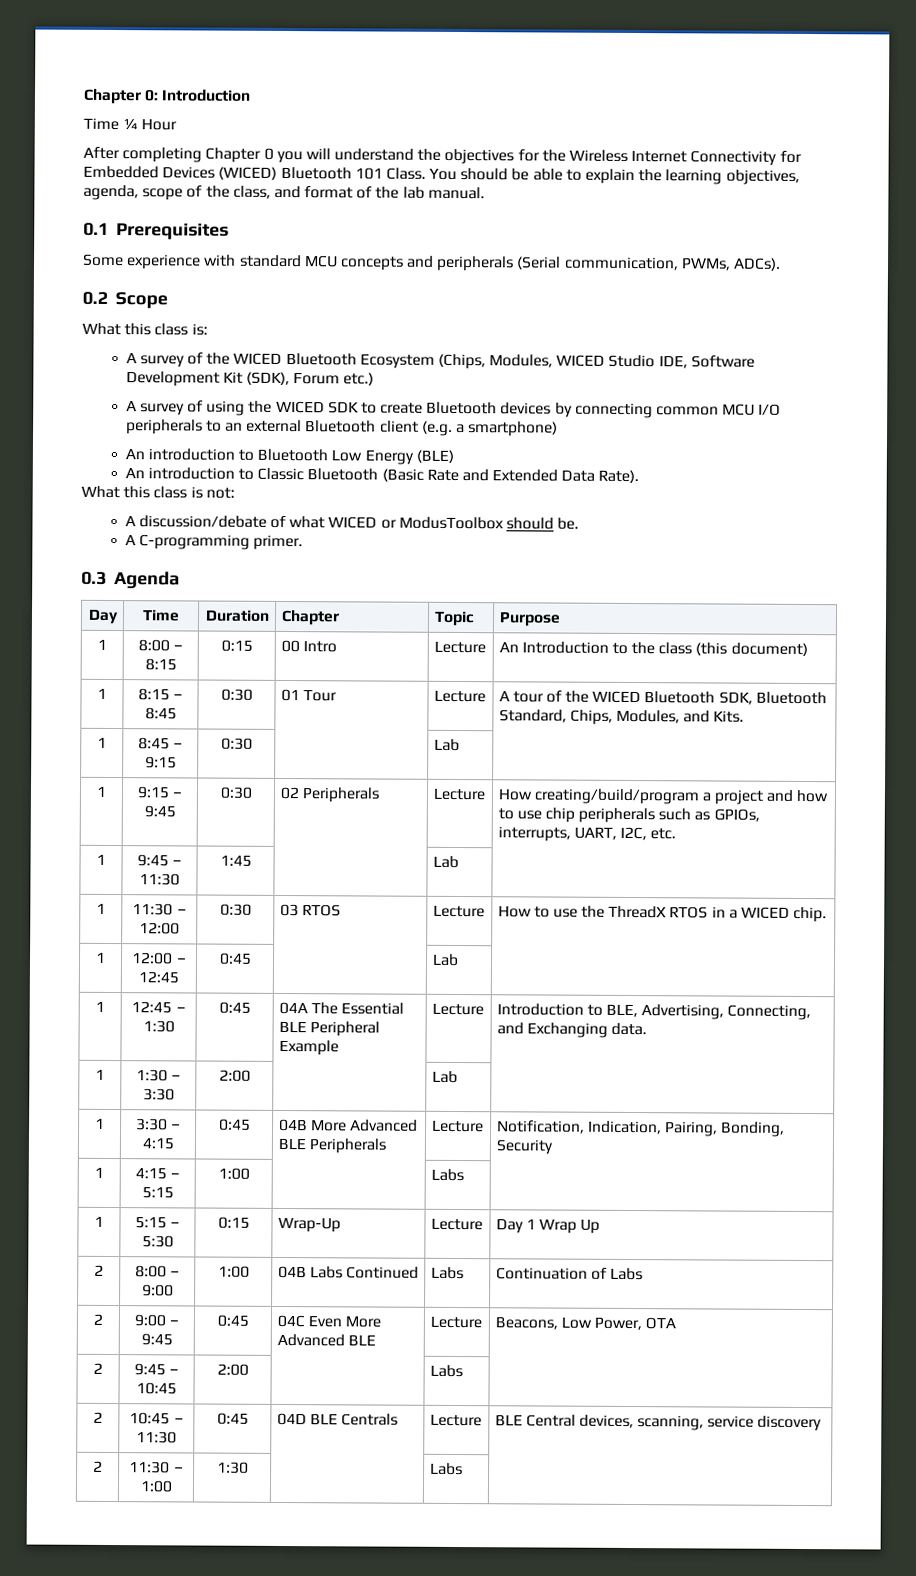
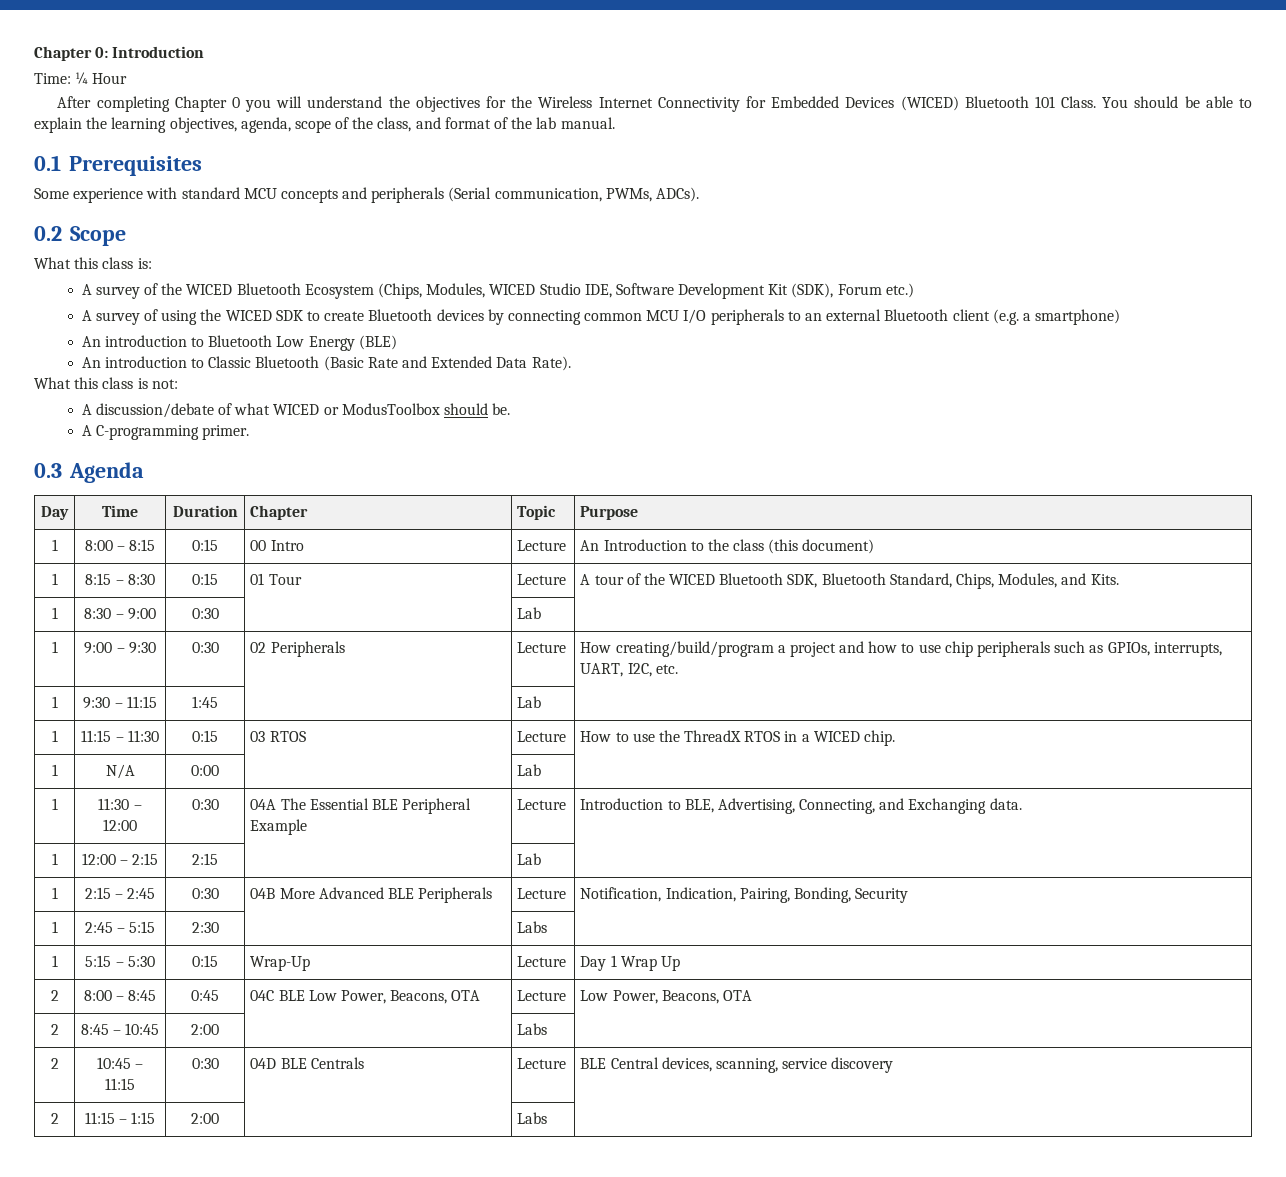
[83,117,119,131] Time -> [34,73,71,84] Time:
[144,707,177,720] [220,688,253,701] 8:45 | 0:30 -> [127,574,155,585] [192,573,218,585] 8:30 | 0:15
[137,737,184,750] [144,756,177,769] 8:45 – 9:15 -> [84,608,156,620] 8:30 – 9:00
[136,786,183,799] [143,805,176,818] 9:15 – 9:45 -> [84,642,156,654] 9:00 – 9:30
[136,854,183,867] [139,873,180,886] 9:45 – 11:30 -> [83,696,157,709] 9:30 – 11:15
[132,903,187,916] [139,922,180,935] [219,903,252,916] 11:30 – 12:00 | 0:30 -> [81,730,159,742] [192,730,218,742] 11:15 – 11:30 | 0:15
[131,952,187,965] [138,971,179,984] [218,952,252,965] [431,953,459,967] [95,1000,105,1012] [131,1001,186,1014] [142,1020,175,1033] [218,1001,251,1014] 12:00 – 12:45 | 0:45 | | Lab | // 1 | 12:45 – 1:30 | 0:45 -> [105,764,135,779] [191,765,219,776] [517,764,542,776] [51,798,58,810] [98,798,142,810] [103,819,137,831] [191,799,219,810] N/A | 0:00 | | Lab | // 1 | 11:30 – 12:00 | 0:30
[135,1069,182,1082] [142,1088,175,1101] [218,1069,251,1082] [431,1070,458,1084] [95,1117,105,1129] [135,1118,182,1131] [141,1137,174,1150] [218,1118,251,1131] 1:30 – 3:30 | 2:00 | | Lab | // 1 | 3:30 – 4:15 | 0:45 -> [81,853,159,865] [192,853,218,865] [517,853,542,865] [51,887,58,899] [84,887,156,899] [191,888,219,899] 12:00 – 2:15 | 2:15 | | Lab | // 1 | 2:15 – 2:45 | 0:30
[134,1167,167,1180] 4:15 -> [84,922,113,933] 2:45
[217,1167,250,1180] 1:00 -> [191,922,219,933] 2:30
[141,1284,174,1297] [217,1265,250,1278] [277,1265,419,1279] [430,1266,464,1280] [495,1267,643,1281] [93,1313,103,1325] [133,1314,180,1327] [140,1333,173,1346] [216,1314,249,1327] [276,1314,381,1328] [276,1333,376,1347] [429,1315,482,1329] [494,1316,642,1331] 9:00 | 1:00 | 04B Labs Continued | Labs | Continuation of Labs // 2 | 9:00 – 9:45 | 0:45 | 04C Even More Advanced BLE | Lecture | Beacons, Low Power, -> [128,990,157,1001] [191,990,219,1001] [250,990,481,1004] [517,990,567,1001] [580,990,719,1004] 8:45 | 0:45 | 04C BLE Low Power, Beacons, OTA | Lecture | Low Power, Beacons,
[133,1363,166,1376] 9:45 -> [80,1024,109,1035] 8:45
[136,1431,177,1444] [216,1412,249,1425] 11:30 | 0:45 -> [105,1078,135,1090] [191,1058,219,1069] 11:15 | 0:30
[129,1461,184,1474] [139,1480,173,1493] [216,1461,249,1474] 11:30 – 1:00 | 1:30 -> [84,1112,156,1124] [191,1113,219,1124] 11:15 – 1:15 | 2:00

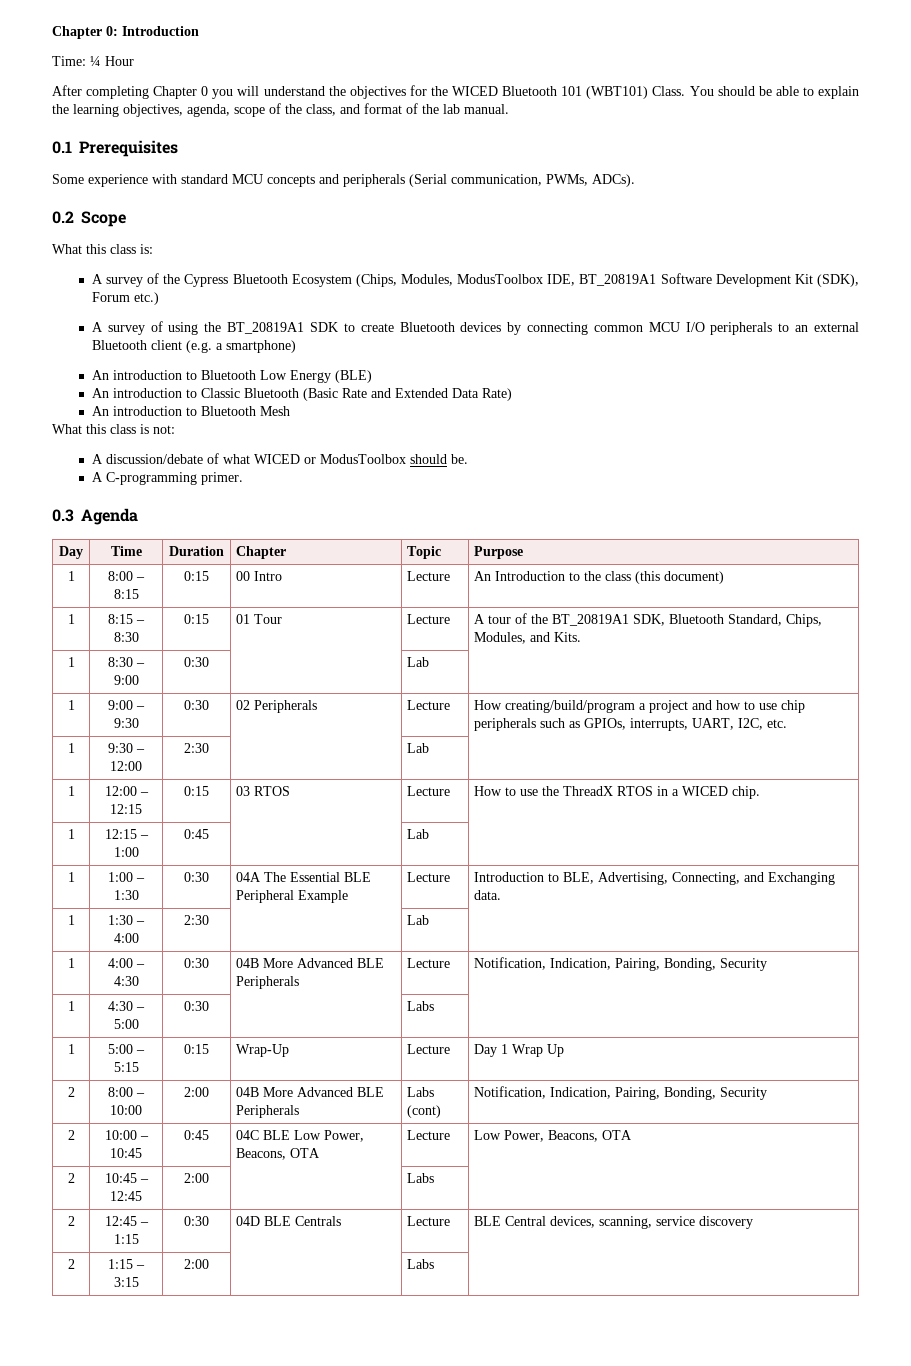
[538,96,959,112] Wireless Internet Connectivity for Embedded Devices (WICED) -> [452,86,499,96] WICED
(1055, 102) none -> [586,86,649,99] (WBT101)
[186,284,233,295] WICED -> [184,274,229,287] Cypress
[489,283,612,298] WICED Studio IDE, -> [457,274,657,286] ModusToolbox IDE, BT_20819A1
[225,310,272,321] WICED -> [227,322,305,334] BT_20819A1
[531,356,571,371] Rate). -> [481,388,512,401] [91,406,290,416] Rate) // An introduction to Bluetooth Mesh
[669,573,784,585] WICED Bluetooth -> [552,614,630,626] BT_20819A1
[126,696,157,708] [192,696,218,708] [517,696,542,708] [51,730,58,742] [81,730,159,742] 11:15 | 1:45 | | Lab | // 1 | 11:15 – 11:30 -> [110,761,142,771] [184,743,209,753] [407,743,430,753] [67,786,75,796] [104,786,149,796] [110,804,142,814] 12:00 | 2:30 | | Lab | // 1 | 12:00 – 12:15
[105,764,135,779] [191,765,219,776] [517,764,542,776] [51,798,58,810] [98,798,142,810] [103,819,137,831] N/A | 0:00 | | Lab | // 1 | 11:30 – 12:00 -> [104,829,149,839] [113,847,139,857] [184,829,209,839] [407,829,430,839] [67,872,75,882] [108,872,145,882] [113,890,139,900] 12:15 – 1:00 | 0:45 | | Lab | // 1 | 1:00 – 1:30
[81,853,159,865] [192,853,218,865] [517,853,542,865] [51,887,58,899] [84,887,156,899] 12:00 – 2:15 | 2:15 | | Lab | // 1 | 2:15 – 2:45 -> [108,915,145,925] [113,933,139,943] [184,915,209,925] [407,915,430,925] [67,958,75,968] [108,958,145,968] [113,976,139,986] 1:30 – 4:00 | 2:30 | | Lab | // 1 | 4:00 – 4:30
[84,921,156,933] [191,922,219,933] 2:45 – 5:15 | 2:30 -> [108,1001,145,1011] [113,1019,139,1029] [184,1001,209,1011] 4:30 – 5:00 | 0:30
[85,955,155,967] 5:15 – 5:30 -> [108,1044,145,1054] [113,1062,139,1072] 5:00 – 5:15
[128,990,157,1001] 8:45 -> [110,1105,142,1115] [184,1087,209,1097] [236,1087,385,1097] [236,1105,300,1118] [407,1087,435,1097] [407,1105,442,1118] [474,1086,768,1100] [67,1130,75,1140] [104,1130,149,1140] [110,1148,142,1158] 10:00 | 2:00 | 04B More Advanced BLE Peripherals | Labs (cont) | Notification, Indication, Pairing, Bonding, Security // 2 | 10:00 – 10:45
[80,1023,160,1035] 8:45 – 10:45 -> [104,1173,149,1183] [110,1191,142,1201] 10:45 – 12:45
[96,1057,144,1069] [105,1078,135,1090] 10:45 – 11:15 -> [104,1216,149,1226] [113,1234,139,1244] 12:45 – 1:15
[84,1112,156,1124] 11:15 – 1:15 -> [108,1259,145,1269] [113,1277,139,1287] 1:15 – 3:15

